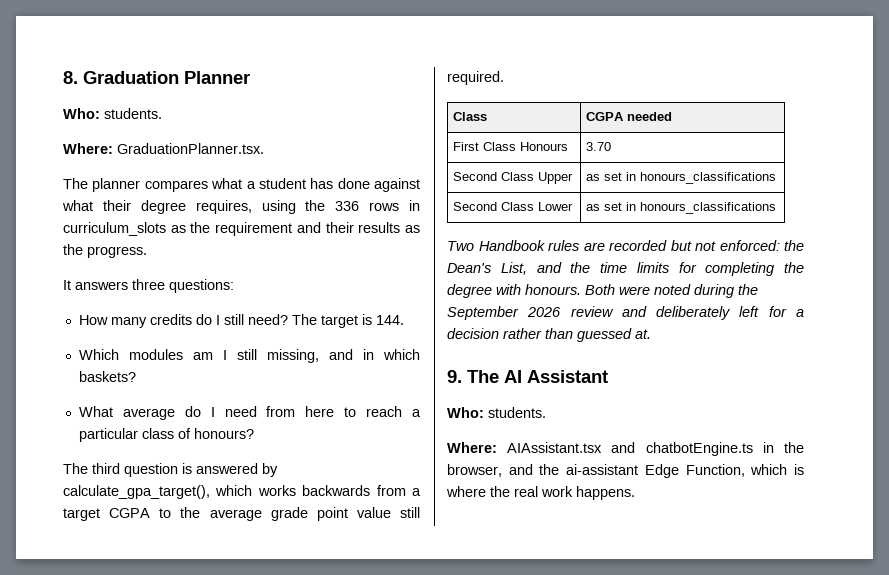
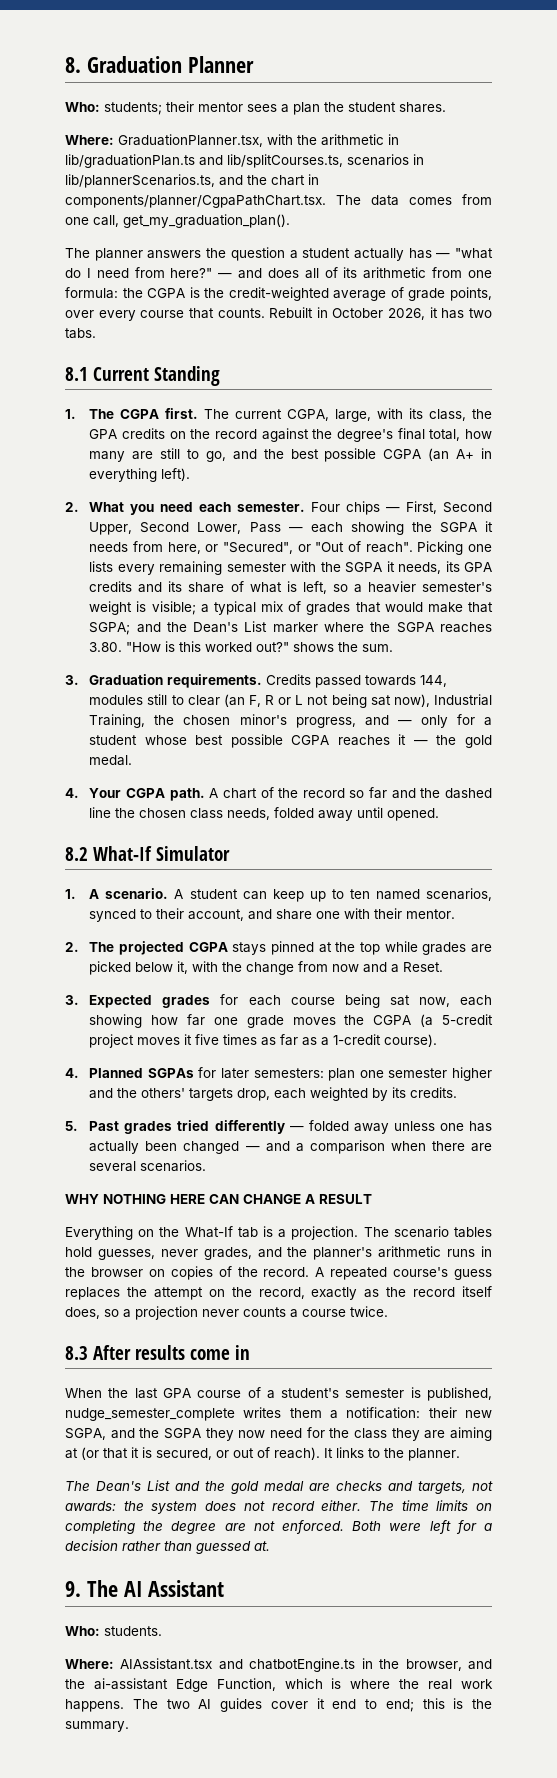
[104,108,162,119] [63,143,264,154] [63,178,420,192] [62,200,420,214] [63,222,421,236] [63,244,147,258] [63,279,234,293] [78,314,404,328] [78,349,421,363] [78,371,136,382] [78,406,421,420] [78,428,254,442] [63,463,278,477] [63,485,421,499] [63,507,420,521] [447,71,504,85] [452,112,487,121] [585,112,672,121] [452,142,568,151] [585,142,611,151] [452,172,573,184] [585,172,776,184] [452,202,573,211] [585,202,776,214] [447,240,804,251] [447,262,591,275] students. // Where: GraduationPlanner.tsx. // The planner compares what a student has done against what their degree requires, using the 336 rows in curriculum_slots as the requirement and their results as the progress. // It answers three questions: // How many credits do I still need? The target is 144. // Which modules am I still missing, and in which baskets? // What average do I need from here to reach a particular class of honours? // The third question is answered by calculate_gpa_target(), which works backwards from a target CGPA to the average grade point value still required. // Class | CGPA needed // First Class Honours | 3.70 // Second Class Upper | as set in honours_classifications // Second Class Lower | as set in honours_classifications // Two Handbook rules are recorded but not enforced: the Dean's List, and the -> [104,101,446,115] [65,134,399,147] [65,154,424,168] [65,174,319,188] [65,194,492,208] [65,214,290,228] [65,247,493,261] [65,267,493,279] [65,287,492,301] [65,307,492,321] [65,328,96,339] [65,366,220,386] [65,408,492,422] [89,428,492,442] [89,448,493,462] [89,468,191,482] [65,501,492,515] [89,521,494,535] [89,541,492,555] [89,561,492,575] [89,581,492,594] [89,601,494,615] [89,621,492,635] [89,641,394,652] [65,674,448,688] [89,694,492,708] [89,714,493,728] [89,734,492,748] [89,755,133,766] [65,787,493,801] [89,807,440,821] [65,846,230,861] [65,888,492,902] [89,908,456,922] [65,941,492,955] [89,961,444,975] [65,994,493,1008] [89,1014,493,1028] [89,1034,438,1048] [65,1067,493,1081] [89,1087,458,1101] [65,1120,493,1134] [89,1140,493,1154] [89,1160,207,1172] [65,1194,372,1204] [65,1226,492,1240] [65,1246,493,1260] [65,1266,492,1280] [65,1286,492,1300] [65,1306,388,1320] [65,1345,250,1360] [65,1387,493,1401] [65,1407,492,1421] [65,1427,493,1441] [65,1447,460,1461] [65,1480,493,1494] [65,1500,394,1514] students; their mentor sees a plan the student shares. // Where: GraduationPlanner.tsx, with the arithmetic in lib/graduationPlan.ts and lib/splitCourses.ts, scenarios in lib/plannerScenarios.ts, and the chart in components/planner/CgpaPathChart.tsx. The data comes from one call, get_my_graduation_plan(). // The planner answers the question a student actually has — "what do I need from here?" — and does all of its arithmetic from one formula: the CGPA is the credit-weighted average of grade points, over every course that counts. Rebuilt in October 2026, it has two tabs. // 8.1 Current Standing // 1. The CGPA first. The current CGPA, large, with its class, the GPA credits on the record against the degree's final total, how many are still to go, and the best possible CGPA (an A+ in everything left). // 2. What you need each semester. Four chips — First, Second Upper, Second Lower, Pass — each showing the SGPA it needs from here, or "Secured", or "Out of reach". Picking one lists every remaining semester with the SGPA it needs, its GPA credits and its share of what is left, so a heavier semester's weight is visible; a typical mix of grades that would make that SGPA; and the Dean's List marker where the SGPA reaches 3.80. "How is this worked out?" shows the sum. // 3. Graduation requirements. Credits passed towards 144, modules still to clear (an F, R or L not being sat now), Industrial Training, the chosen minor's progress, and — only for a student whose best possible CGPA reaches it — the gold medal. // 4. Your CGPA path. A chart of the record so far and the dashed line the chosen class needs, folded away until opened. // 8.2 What-If Simulator // 1. A scenario. A student can keep up to ten named scenarios, synced to their account, and share one with their mentor. // 2. The projected CGPA stays pinned at the top while grades are picked below it, with the change from now and a Reset. // 3. Expected grades for each course being sat now, each showing how far one grade moves the CGPA (a 5-credit project moves it five times as far as a 1-credit course). // 4. Planned SGPAs for later semesters: plan one semester higher and the others' targets drop, each weighted by its credits. // 5. Past grades tried differently — folded away unless one has actually been changed — and a comparison when there are several scenarios. // WHY NOTHING HERE CAN CHANGE A RESULT // Everything on the What-If tab is a projection. The scenario tables hold guesses, never grades, and the planner's arithmetic runs in the browser on copies of the record. A repeated course's guess replaces the attempt on the record, exactly as the record itself does, so a projection never counts a course twice. // 8.3 After results come in // When the last GPA course of a student's semester is published, nudge_semester_complete writes them a notification: their new SGPA, and the SGPA they now need for the class they are aiming at (or that it is secured, or out of reach). It links to the planner. // The Dean's List and the gold medal are checks and targets, not awards: the system does not record either. The
[678,262,697,273] for -> [475,1503,492,1511] on
[496,284,758,298] [447,306,731,320] with honours. Both were noted during the September 2026 review and deliberately -> [224,1520,422,1534] are not enforced. Both were
(635, 493) none -> [132,1698,492,1712] [65,1721,129,1732] The two AI guides cover it end to end; this is the summary.

